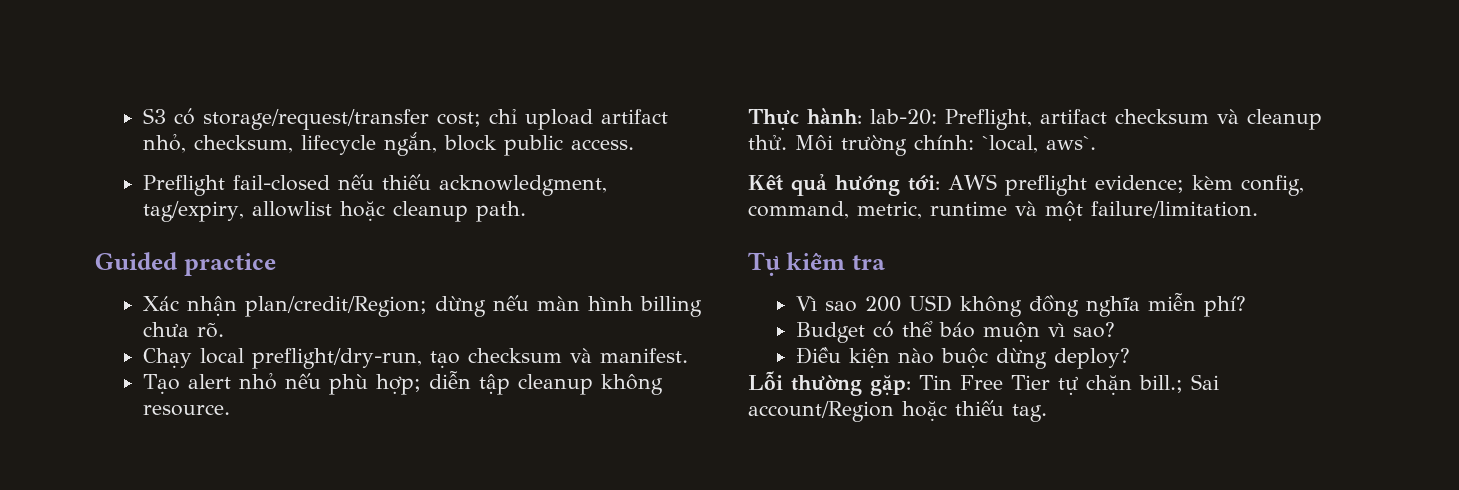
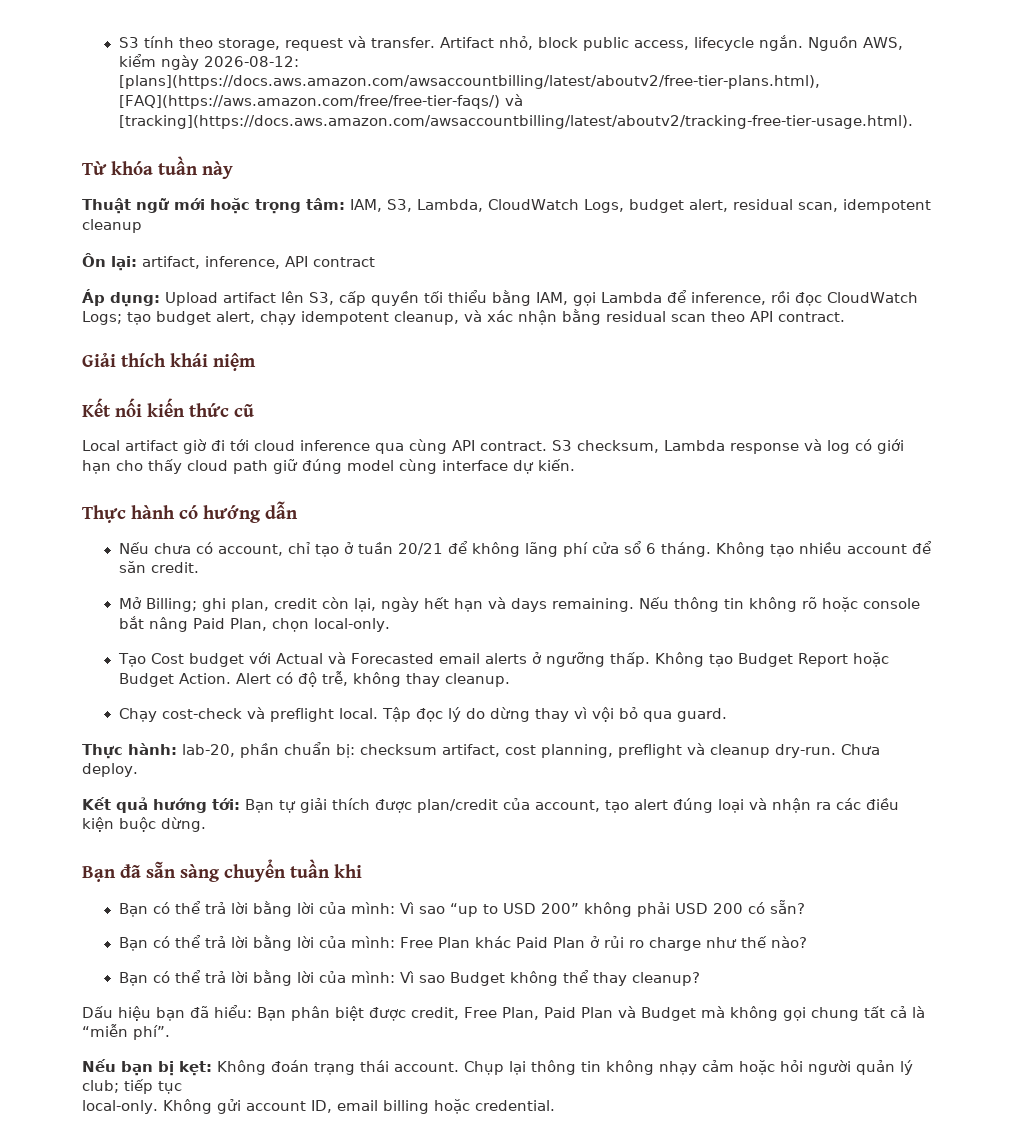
[143,108,669,130] [143,132,635,156] [143,174,608,196] [143,201,527,222] [95,252,276,276] [143,295,703,317] [143,322,225,338] [143,348,689,369] [143,371,664,395] [143,404,231,416] [748,108,1322,130] [748,135,1096,156] [748,174,1304,196] [748,201,1258,221] [748,252,885,276] [796,293,1247,317] [796,321,1116,343] [796,347,1131,369] [748,371,1219,396] [748,400,1047,422] S3 có storage/request/transfer cost; chỉ upload artifact nhỏ, checksum, lifecycle ngắn, block public access. // Preflight fail-closed nếu thiếu acknowledgment, tag/expiry, allowlist hoặc cleanup path. // Guided practice // Xác nhận plan/credit/Region; dừng nếu màn hình billing chưa rõ. // Chạy local preflight/dry-run, tạo checksum và manifest. // Tạo alert nhỏ nếu phù hợp; diễn tập cleanup không resource. // Thực hành: lab-20: Preflight, artifact checksum và cleanup thử. Môi trường chính: `local, aws`. // Kết quả hướng tới: AWS preflight evidence; kèm config, command, metric, runtime và một failure/limitation. // Tự kiểm tra // Vì sao 200 USD không đồng nghĩa miễn phí? // Budget có thể báo muộn vì sao? // Điều kiện nào buộc dừng deploy? // Lỗi thường gặp: Tin Free Tier tự chặn bill.; Sai account/Region hoặc thiếu tag. -> [118,35,903,51] [118,54,299,70] [118,75,820,89] [118,94,523,109] [118,115,913,129] [82,156,233,179] [82,198,931,214] [82,219,142,233] [82,253,375,271] [82,289,918,307] [82,309,845,325] [82,353,256,371] [82,398,254,417] [82,439,904,454] [82,459,575,474] [82,501,298,523] [118,541,932,557] [118,561,199,573] [118,597,920,612] [118,616,390,632] [117,652,889,667] [118,671,510,687] [118,707,727,722] [82,742,880,759] [82,763,138,777] [82,797,899,813] [82,817,206,832] [82,859,362,882] [118,900,805,917] [118,935,807,951] [118,970,700,986] [82,1005,925,1021] [82,1024,170,1040] [82,1059,913,1076] [82,1079,182,1094] [82,1099,555,1114] S3 tính theo storage, request và transfer. Artifact nhỏ, block public access, lifecycle ngắn. Nguồn AWS, kiểm ngày 2026-08-12: [plans](https://docs.aws.amazon.com/awsaccountbilling/latest/aboutv2/free-tier-plans.html), [FAQ](https://aws.amazon.com/free/free-tier-faqs/) và [tracking](https://docs.aws.amazon.com/awsaccountbilling/latest/aboutv2/tracking-free-tier-usage.html). // Từ khóa tuần này // Thuật ngữ mới hoặc trọng tâm: IAM, S3, Lambda, CloudWatch Logs, budget alert, residual scan, idempotent cleanup // Ôn lại: artifact, inference, API contract // Áp dụng: Upload artifact lên S3, cấp quyền tối thiểu bằng IAM, gọi Lambda để inference, rồi đọc CloudWatch Logs; tạo budget alert, chạy idempotent cleanup, và xác nhận bằng residual scan theo API contract. // Giải thích khái niệm // Kết nối kiến thức cũ // Local artifact giờ đi tới cloud inference qua cùng API contract. S3 checksum, Lambda response và log có giới hạn cho thấy cloud path giữ đúng model cùng interface dự kiến. // Thực hành có hướng dẫn // Nếu chưa có account, chỉ tạo ở tuần 20/21 để không lãng phí cửa sổ 6 tháng. Không tạo nhiều account để săn credit. // Mở Billing; ghi plan, credit còn lại, ngày hết hạn và days remaining. Nếu thông tin không rõ hoặc console bắt nâng Paid Plan, chọn local-only. // Tạo Cost budget với Actual và Forecasted email alerts ở ngưỡng thấp. Không tạo Budget Report hoặc Budget Action. Alert có độ trễ, không thay cleanup. // Chạy cost-check và preflight local. Tập đọc lý do dừng thay vì vội bỏ qua guard. // Thực hành: lab-20, phần chuẩn bị: checksum artifact, cost planning, preflight và cleanup dry-run. Chưa deploy. // Kết quả hướng tới: Bạn tự giải thích được plan/credit của account, tạo alert đúng loại và nhận ra các điều kiện buộc dừng. // Bạn đã sẵn sàng chuyển tuần khi // Bạn có thể trả lời bằng lời của mình: Vì sao “up to USD 200” không phải USD 200 có sẵn? // Bạn có thể trả lời bằng lời của mình: Free Plan khác Paid Plan ở rủi ro charge như thế nào? // Bạn có thể trả lời bằng lời của mình: Vì sao Budget không thể thay cleanup? // Dấu hiệu bạn đã hiểu: Bạn phân biệt được credit, Free Plan, Paid Plan và Budget mà không gọi chung tất cả là “miễn phí”. // Nếu bạn bị kẹt: Không đoán trạng thái account. Chụp lại thông tin không nhạy cảm hoặc hỏi người quản lý club; tiếp tục // local-only. Không gửi account ID, email billing hoặc credential.

